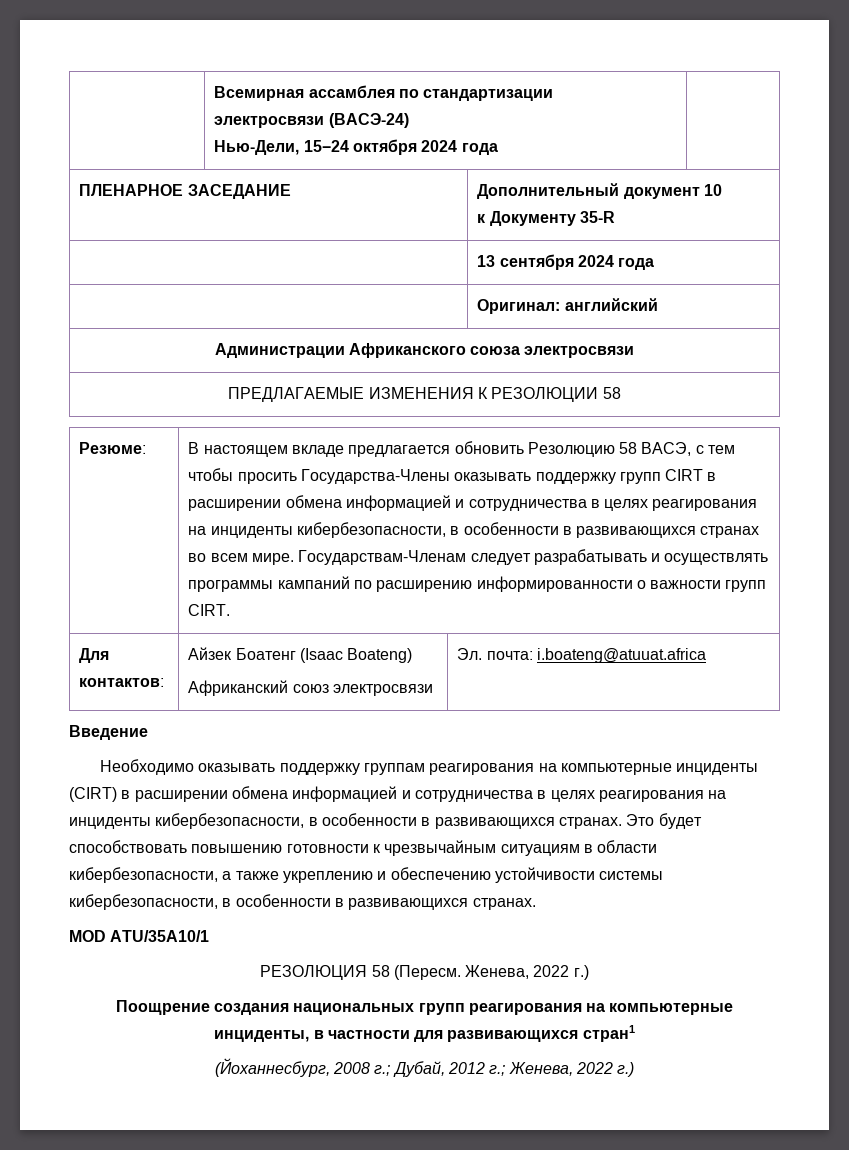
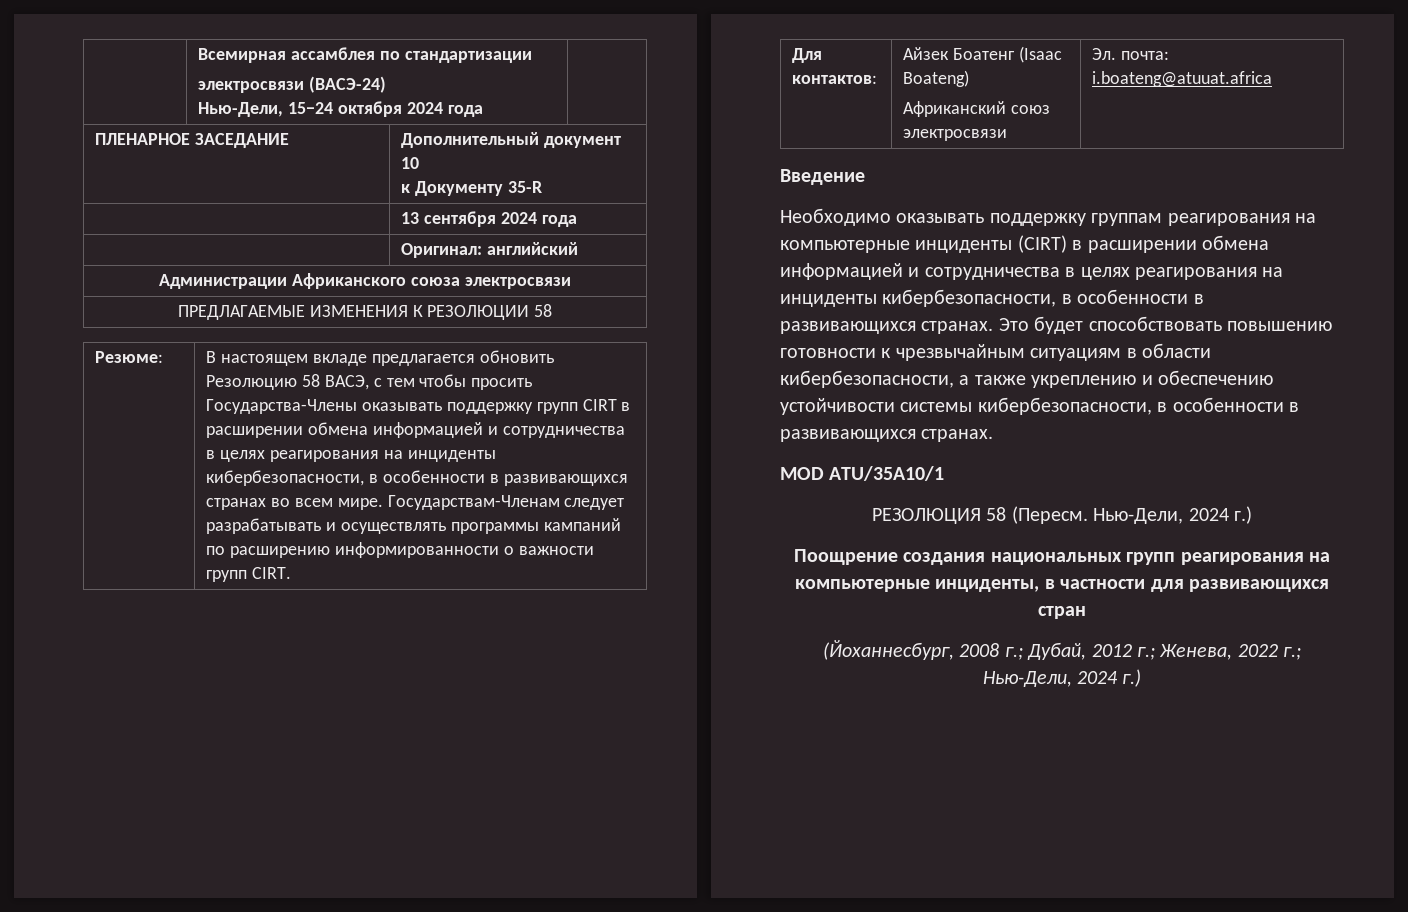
[465,965,570,979] Женева, 2022 -> [1093,508,1229,524] Нью-Дели, 2024
[582,1025,635,1042] стран1 -> [1038,606,1086,619] стран
(613, 1068) none -> [1283,647,1302,660] [982,671,1118,687] г.; Нью-Дели, 2024

